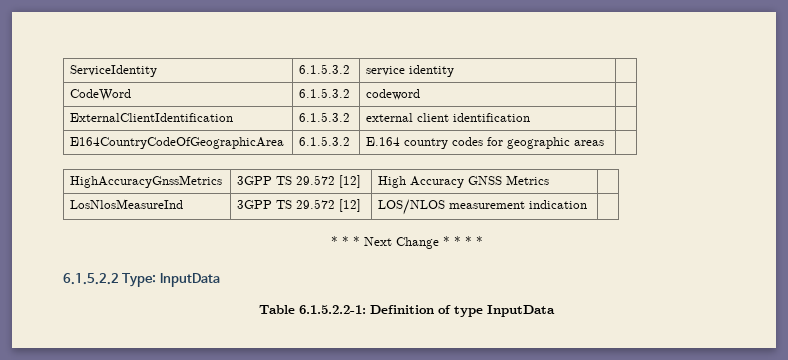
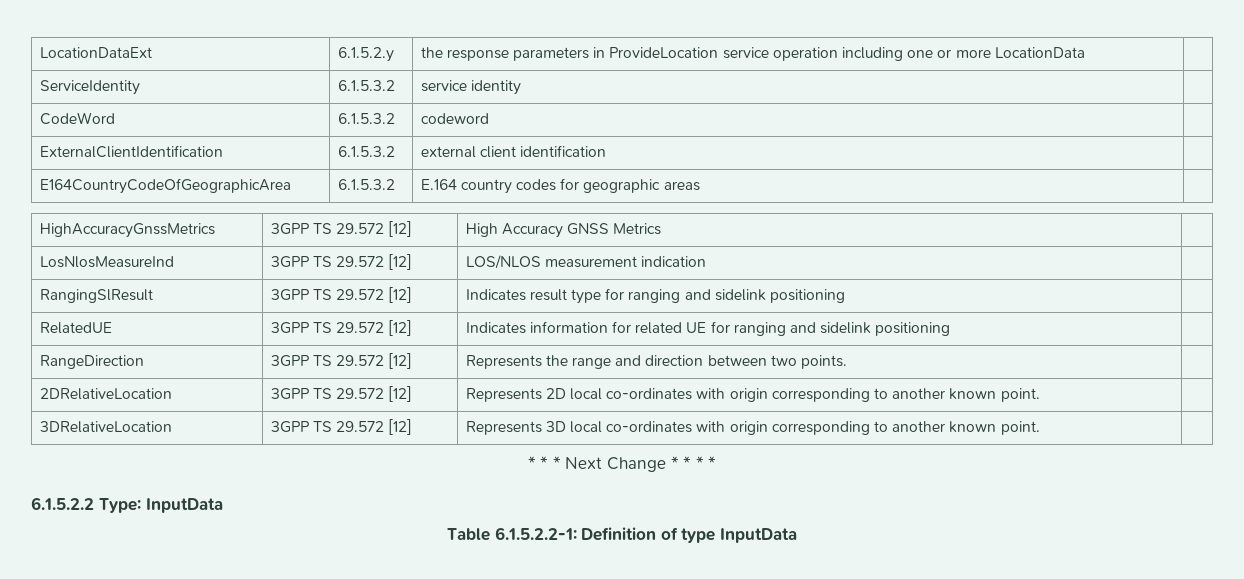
(70, 71) none -> [39,47,152,58] [337,47,394,62] [420,47,1085,61] LocationDataExt | 6.1.5.2.y | the response parameters in ProvideLocation service operation including one or more LocationData | //
(588, 204) none -> [39,289,153,303] [270,287,413,303] [465,288,845,304] [39,322,112,334] [270,320,413,336] [465,321,951,336] [39,355,144,369] [270,353,413,369] [465,355,847,369] [39,388,172,400] [270,386,413,402] [465,388,1040,402] [39,421,172,433] [270,419,413,435] [465,421,1040,435] // RangingSlResult | 3GPP TS 29.572 [12] | Indicates result type for ranging and sidelink positioning | // RelatedUE | 3GPP TS 29.572 [12] | Indicates information for related UE for ranging and sidelink positioning | // RangeDirection | 3GPP TS 29.572 [12] | Represents the range and direction between two points. | // 2DRelativeLocation | 3GPP TS 29.572 [12] | Represents 2D local co-ordinates with origin corresponding to another known point. | // 3DRelativeLocation | 3GPP TS 29.572 [12] | Represents 3D local co-ordinates with origin corresponding to another known point. |

